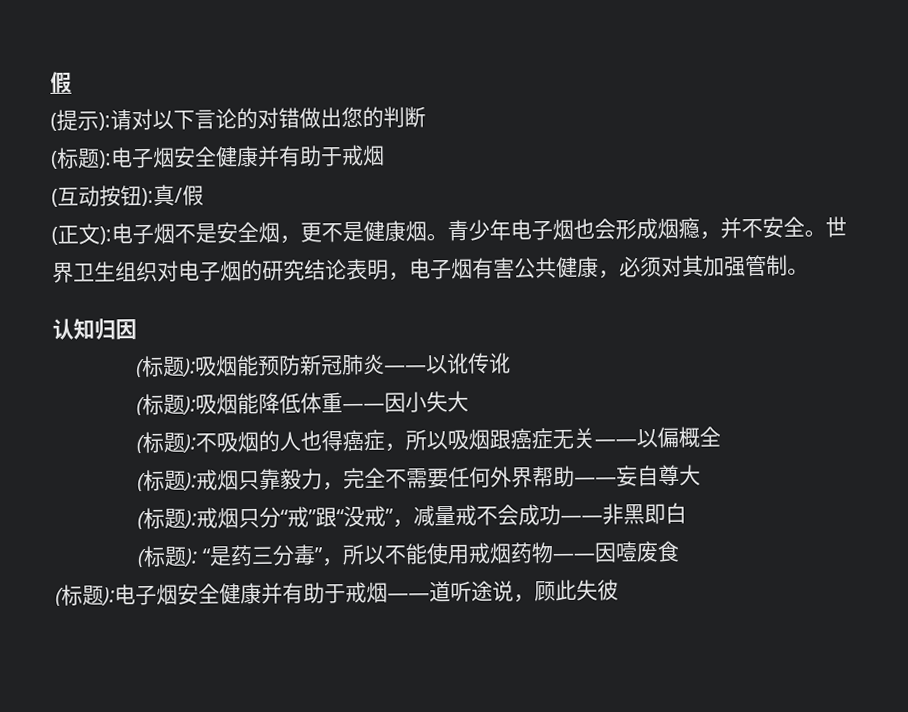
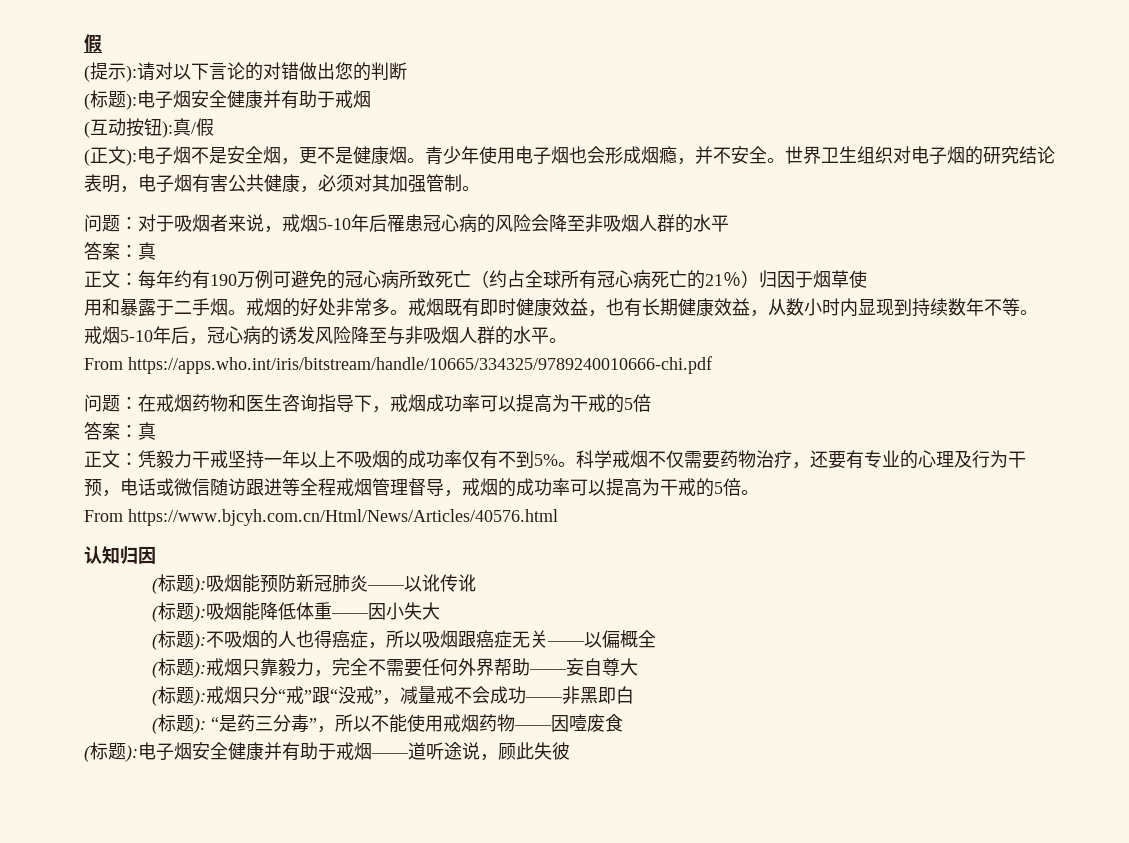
(511, 230) none -> [479,146,515,164] 使用
(809, 271) none -> [84,214,729,233] [84,242,156,260] [84,270,867,289] [84,298,1038,317] [84,326,567,345] [84,356,712,374] [84,394,651,413] [84,422,156,440] [84,450,1026,469] [84,478,759,497] [84,509,558,526] // 问题：对于吸烟者来说，戒烟5-10年后罹患冠心病的风险会降至非吸烟人群的水平 // 答案：真 // 正文：每年约有190万例可避免的冠心病所致死亡（约占全球所有冠心病死亡的21％）归因于烟草使 // 用和暴露于二手烟。戒烟的好处非常多。戒烟既有即时健康效益，也有长期健康效益，从数小时内显现到持续数年不等。戒烟5-10年后，冠心病的诱发风险降至与非吸烟人群的水平。 // From https://apps.who.int/iris/bitstream/handle/10665/334325/9789240010666-chi.pdf // 问题：在戒烟药物和医生咨询指导下，戒烟成功率可以提高为干戒的5倍 // 答案：真 // 正文：凭毅力干戒坚持一年以上不吸烟的成功率仅有不到5%。科学戒烟不仅需要药物治疗，还要有专业的心理及行为干预，电话或微信随访跟进等全程戒烟管理督导，戒烟的成功率可以提高为干戒的5倍。 // From https://www.bjcyh.com.cn/Html/News/Articles/40576.html

